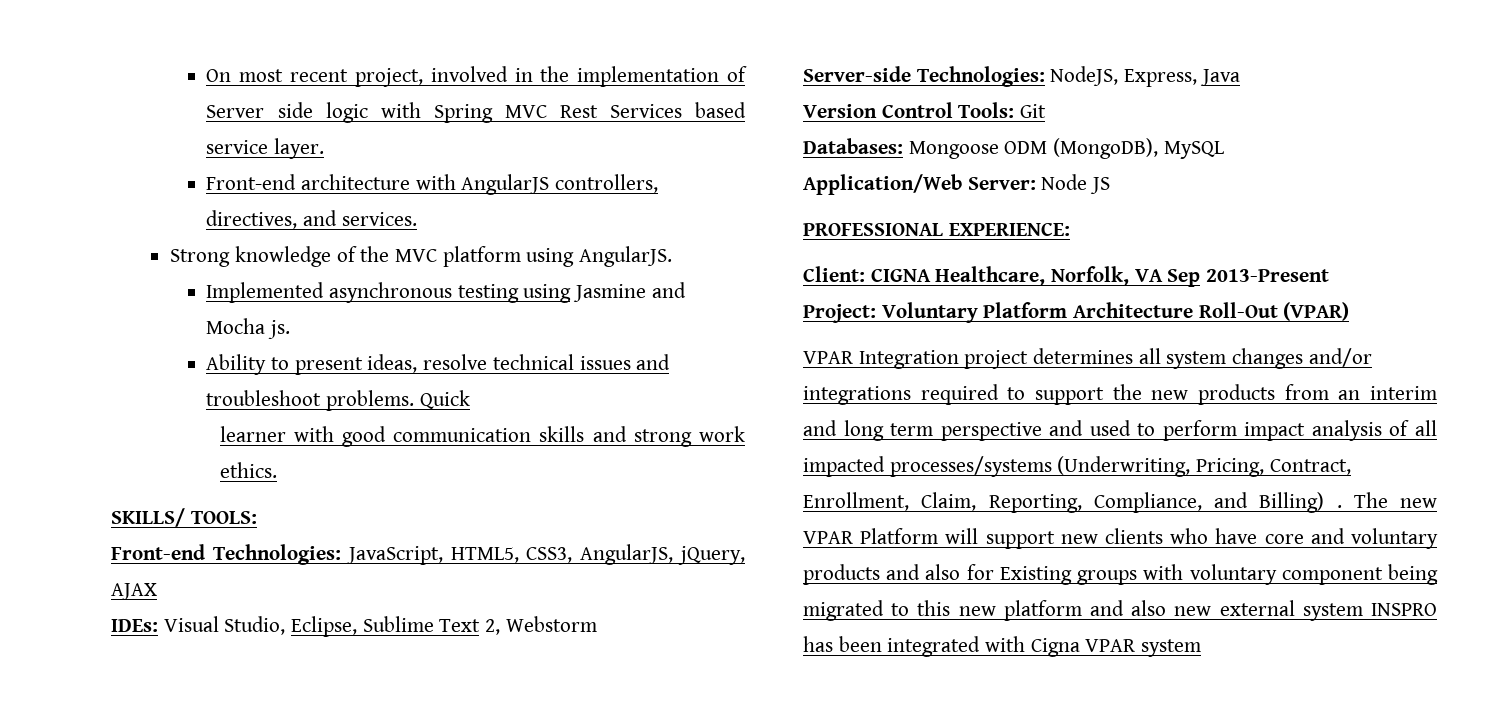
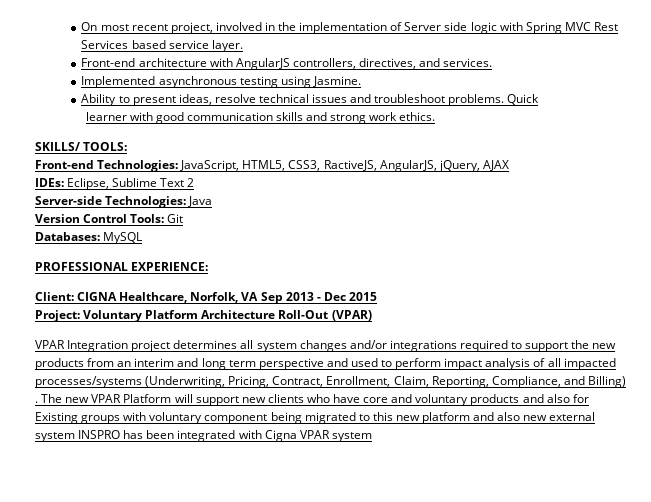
[170,246,672,267] // Strong knowledge of the MVC platform using AngularJS. -> (493, 62) none
[573,282,686,302] [206,318,291,339] Jasmine and Mocha js. -> [312,76,361,87] Jasmine.
(573, 555) none -> [323,160,377,171] RactiveJS,
[163,616,286,635] Visual Studio, -> (64, 182) none
[485,616,597,635] 2, Webstorm -> [187,178,195,187] 2
[1050,66,1198,87] NodeJS, Express, -> (187, 202) none
[908,138,1224,159] [803,174,1111,195] Mongoose ODM (MongoDB), MySQL // Application/Web Server: Node JS -> [103,232,143,244] MySQL
[1206,269,1330,282] 2013-Present -> [285,292,377,301] 2013 - Dec 2015

